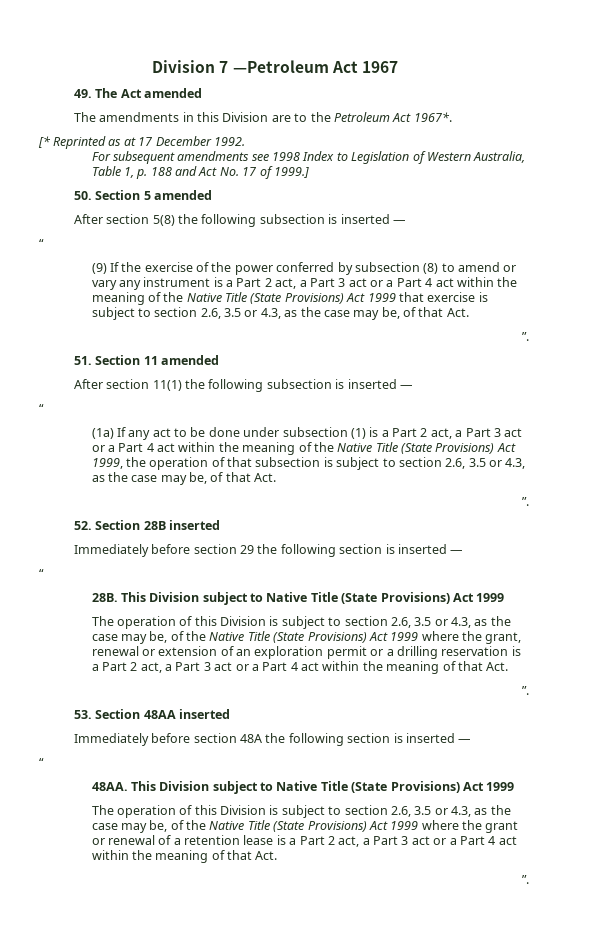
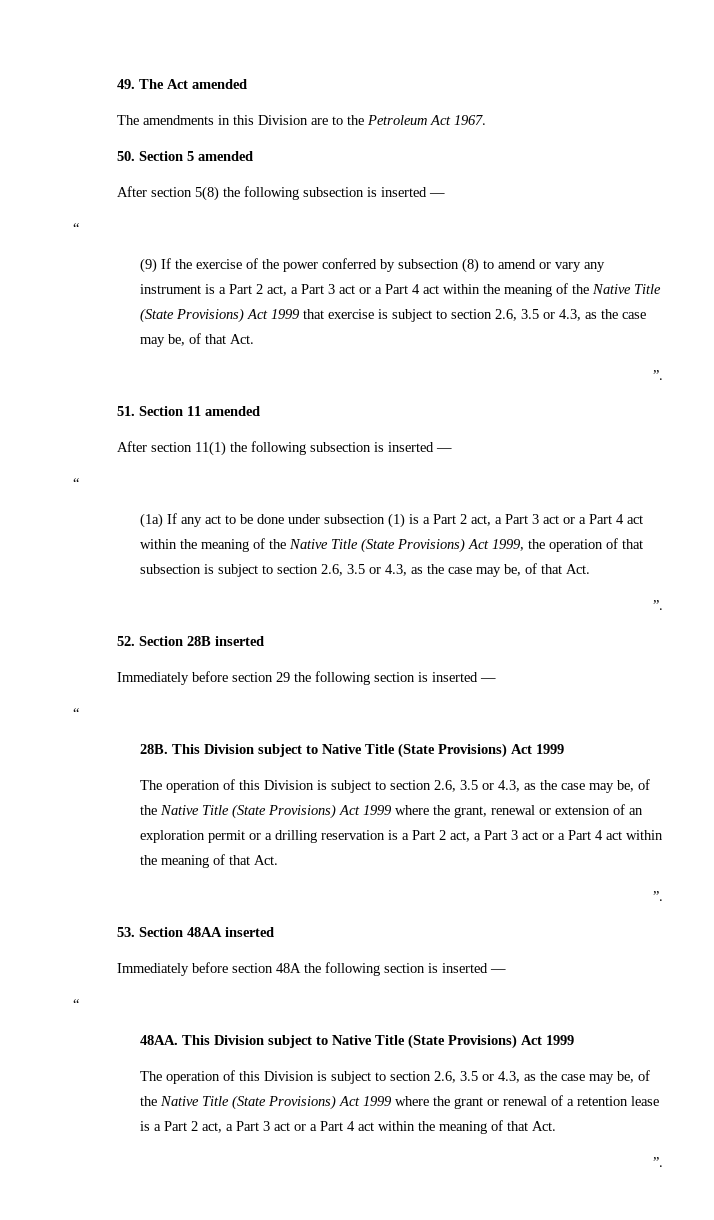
[152,60,398,73] Division 7 —Petroleum Act 1967 // -> (117, 84) none
[413,112,452,122] [37,136,245,149] [91,151,526,164] [91,166,309,179] 1967*. // [* Reprinted as at 17 December 1992. // For subsequent amendments see 1998 Index to Legislation of Western Australia, Table 1, p. 188 and Act No. 17 of 1999.] -> [454,115,487,125] 1967.

